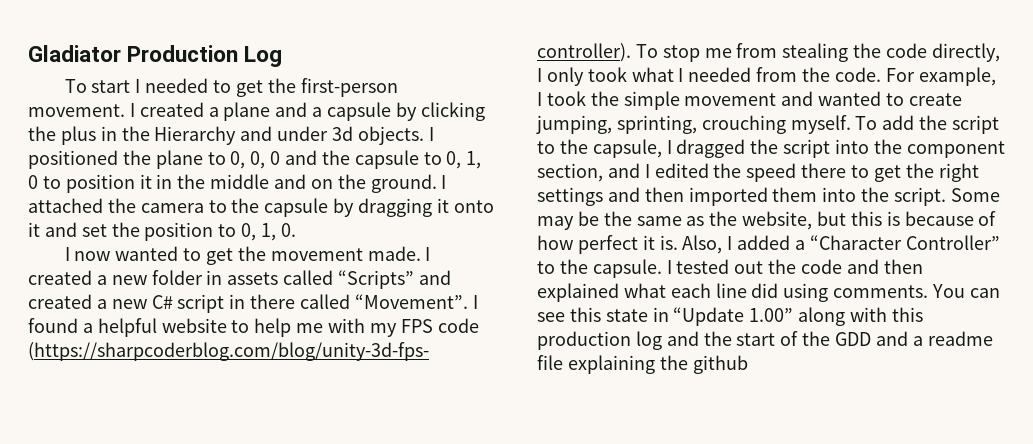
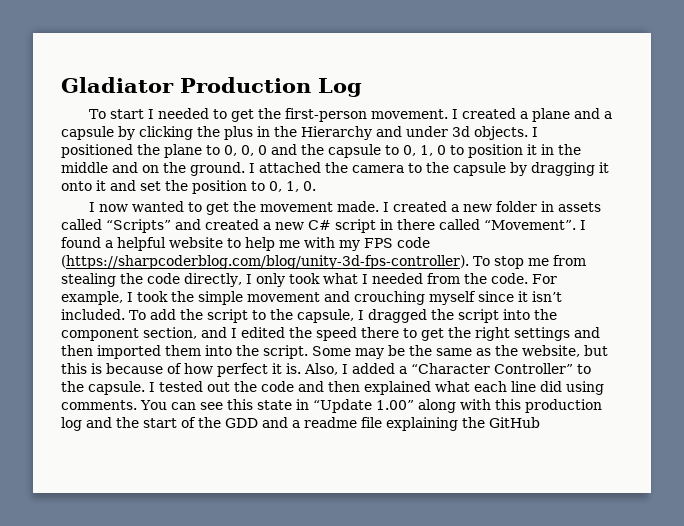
[818,91,962,106] [536,115,851,134] wanted to create jumping, sprinting, crouching myself. -> [354,291,562,305] [61,309,125,320] crouching myself since it isn’t included.
[692,355,748,374] github -> [489,417,540,428] GitHub

